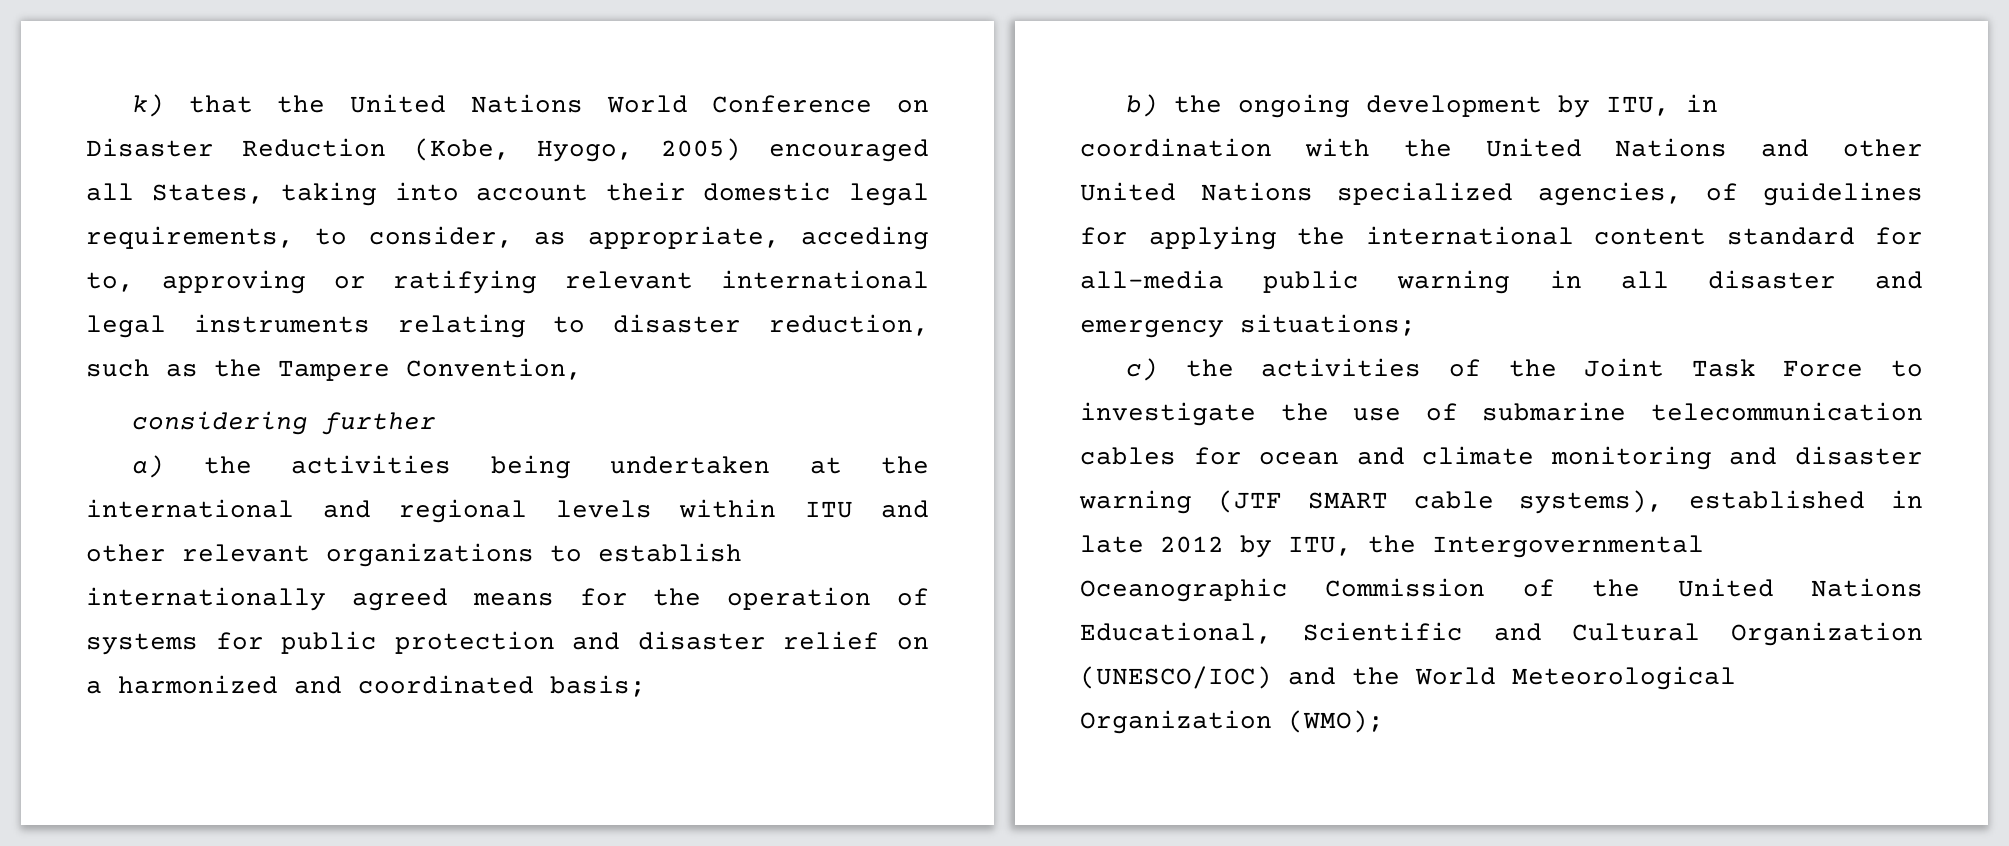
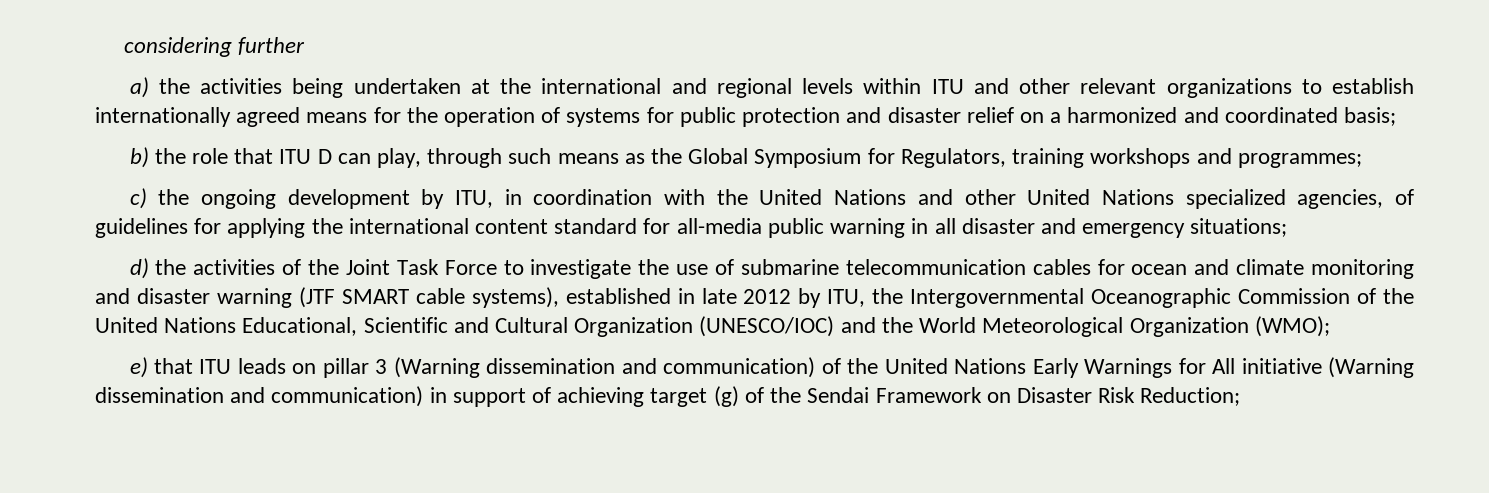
[132,94,929,117] [86,138,929,162] [86,182,929,206] [86,226,929,250] [86,270,929,294] [86,314,929,338] [86,358,582,381] k) that the United Nations World Conference on Disaster Reduction (Kobe, Hyogo, 2005) encouraged all States, taking into account their domestic legal requirements, to consider, as appropriate, acceding to, approving or ratifying relevant international legal instruments relating to disaster reduction, such as the Tampere Convention, // -> (124, 47) none
(1223, 104) none -> [191,148,1362,168] [129,188,190,209] role that ITU D can play, through such means as the Global Symposium for Regulators, training workshops and programmes; // c) the
[1126,358,1159,381] c) -> [129,258,149,279] d)
(1384, 721) none -> [129,357,1415,378] [95,386,1241,407] // e) that ITU leads on pillar 3 (Warning dissemination and communication) of the United Nations Early Warnings for All initiative (Warning dissemination and communication) in support of achieving target (g) of the Sendai Framework on Disaster Risk Reduction;

